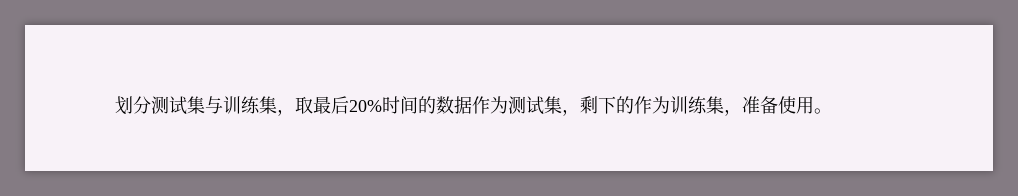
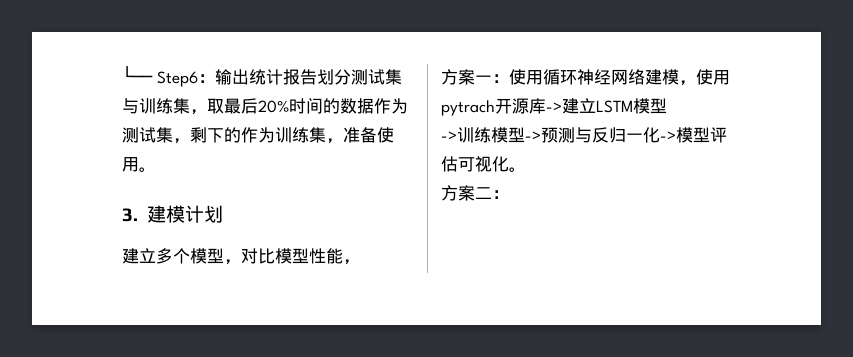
(115, 105) none -> [122,66,317,87] └── Step6：输出统计报告
(832, 111) none -> [122,205,223,223] [122,248,360,265] [441,69,730,86] [441,98,667,116] [441,127,727,143] [441,156,526,172] [441,185,509,201] // 3.建模计划 // 建立多个模型，对比模型性能， // 方案一：使用循环神经网络建模，使用pytrach开源库->建立LSTM模型 // ->训练模型->预测与反归一化->模型评估可视化。 // 方案二：

